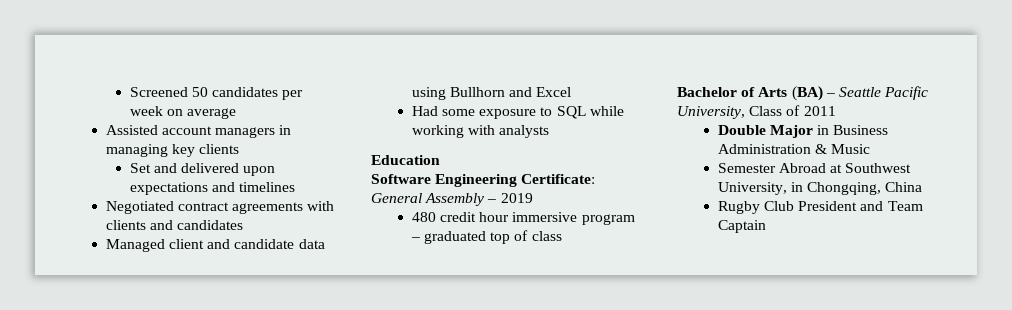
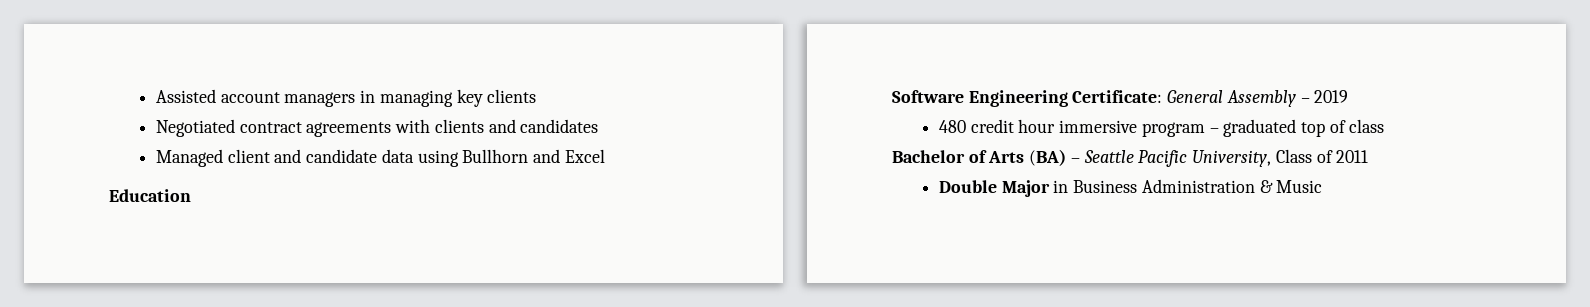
[129,87,304,100] [129,106,237,119] Screened 50 candidates per week on average // -> (155, 96) none
[129,163,276,176] [129,182,296,195] // Set and delivered upon expectations and timelines -> (537, 96) none
[411,106,624,119] [411,125,550,138] // Had some exposure to SQL while working with analysts -> (605, 156) none
[717,163,912,173] [717,182,923,195] [717,201,923,214] [717,220,766,233] // Semester Abroad at Southwest University, in Chongqing, China // Rugby Club President and Team Captain -> (1323, 186) none

